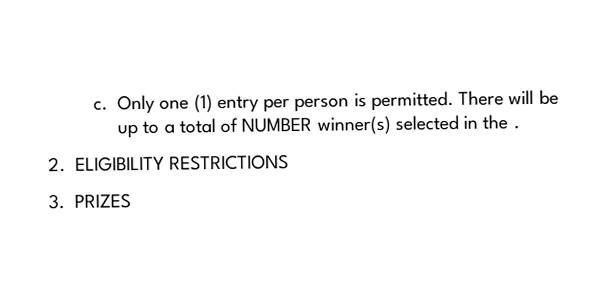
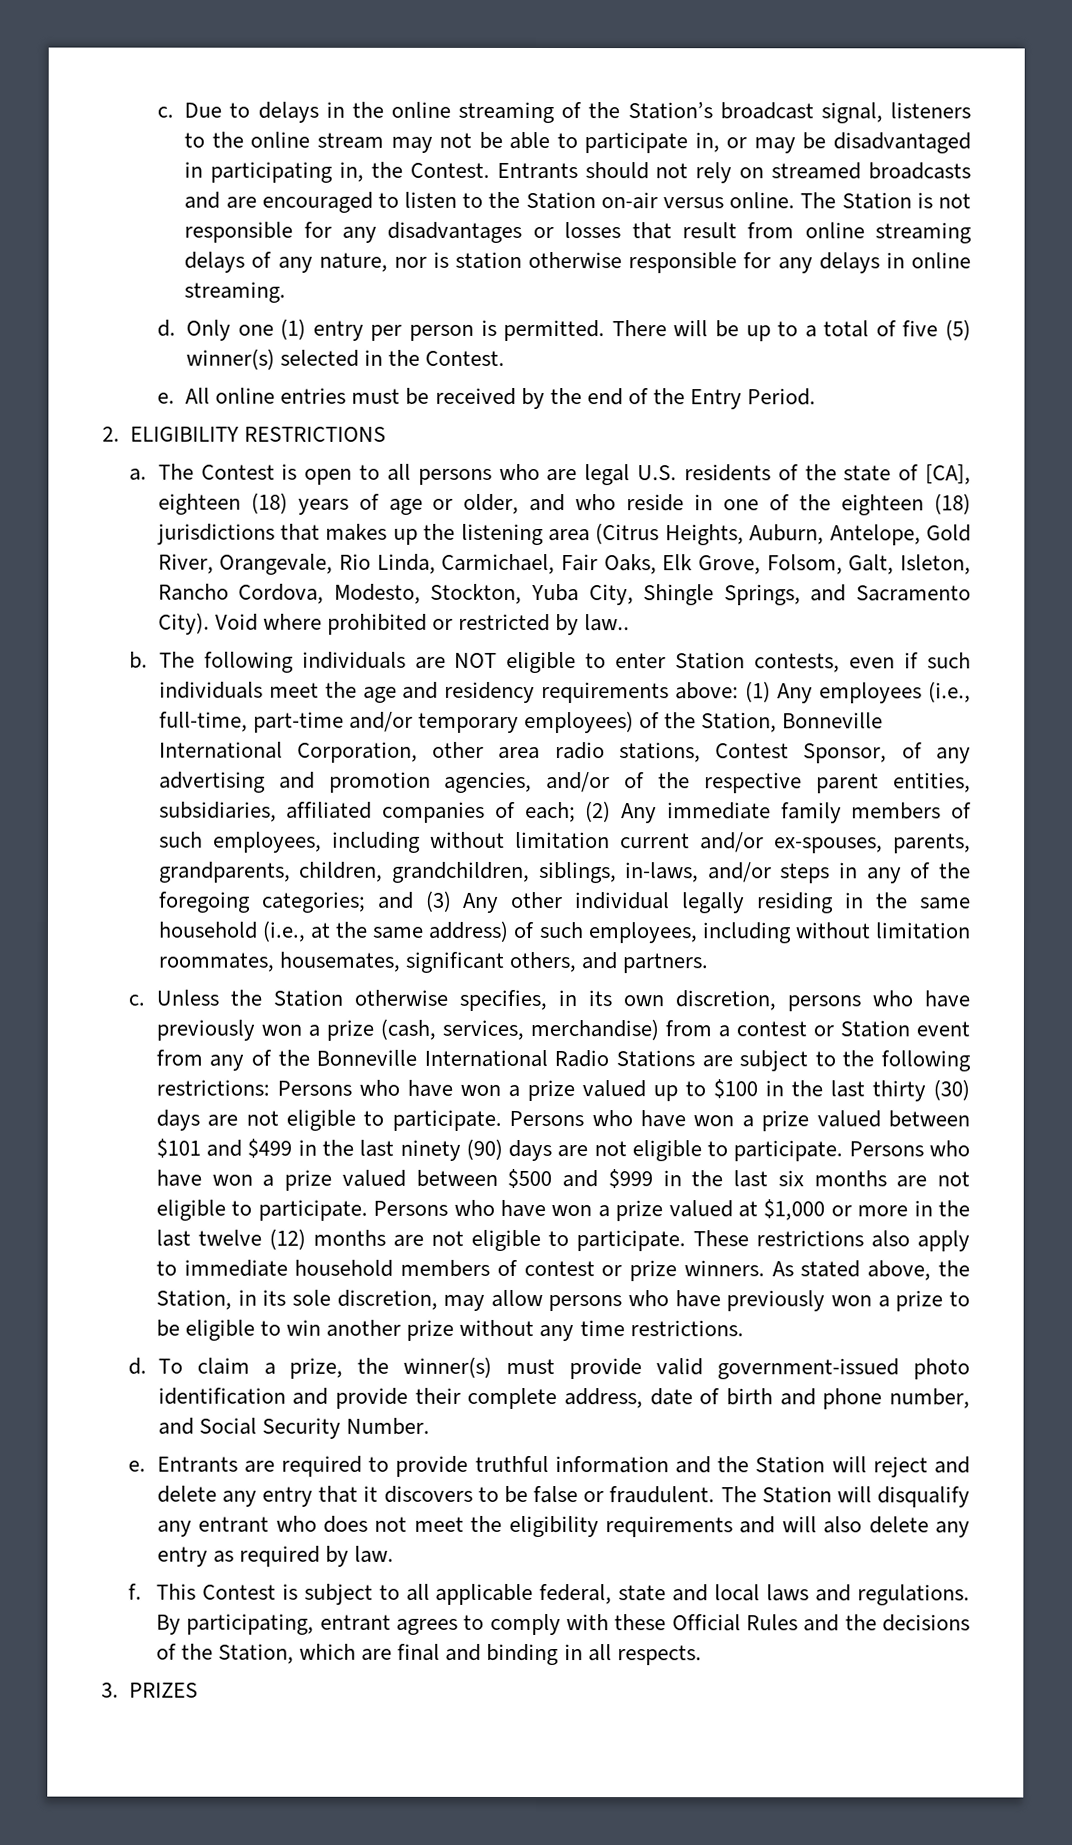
[93,100,109,111] c. -> [156,101,972,124] [184,131,972,154] [184,161,971,184] [184,191,972,213] [184,221,972,244] [184,251,972,274] [184,281,287,303] [156,319,176,337] c. Due to delays in the online streaming of the Station’s broadcast signal, listeners to the online stream may not be able to participate in, or may be disadvantaged in participating in, the Contest. Entrants should not rely on streamed broadcasts and are encouraged to listen to the Station on-air versus online. The Station is not responsible for any disadvantages or losses that result from online streaming delays of any nature, nor is station otherwise responsible for any delays in online streaming. // d.
[241,117,313,133] NUMBER -> [902,319,971,341] five (5)
[512,125,520,130] [48,154,290,173] . // 2. ELIGIBILITY RESTRICTIONS -> [425,350,506,366] [156,387,817,410] [102,426,387,442] [129,463,972,486] [157,492,972,516] [156,523,972,546] [157,553,971,575] [157,583,971,606] [157,612,631,636] [129,651,972,674] [158,681,971,704] [158,710,884,734] [158,741,971,764] [158,771,971,794] [158,801,973,824] [158,831,972,854] [158,861,971,884] [158,890,971,914] [157,920,972,944] [157,951,709,974] [128,989,970,1012] [155,1018,970,1041] [155,1049,972,1072] [155,1079,970,1102] [155,1109,971,1132] [155,1138,970,1162] [155,1168,970,1191] [155,1199,970,1222] [155,1228,970,1252] [155,1259,970,1282] [155,1289,971,1312] [155,1319,744,1342] [128,1356,971,1380] [157,1387,970,1410] [157,1417,430,1439] [128,1455,971,1478] [156,1485,971,1508] [156,1515,970,1538] [156,1545,394,1567] [128,1583,971,1606] [155,1613,971,1636] [155,1643,702,1666] Contest. // e. All online entries must be received by the end of the Entry Period. // 2. ELIGIBILITY RESTRICTIONS // a. The Contest is open to all persons who are legal U.S. residents of the state of [CA], eighteen (18) years of age or older, and who reside in one of the eighteen (18) jurisdictions that makes up the listening area (Citrus Heights, Auburn, Antelope, Gold River, Orangevale, Rio Linda, Carmichael, Fair Oaks, Elk Grove, Folsom, Galt, Isleton, Rancho Cordova, Modesto, Stockton, Yuba City, Shingle Springs, and Sacramento City). Void where prohibited or restricted by law.. // b. The following individuals are NOT eligible to enter Station contests, even if such individuals meet the age and residency requirements above: (1) Any employees (i.e., full-time, part-time and/or temporary employees) of the Station, Bonneville International Corporation, other area radio stations, Contest Sponsor, of any advertising and promotion agencies, and/or of the respective parent entities, subsidiaries, affiliated companies of each; (2) Any immediate family members of such employees, including without limitation current and/or ex-spouses, parents, grandparents, children, grandchildren, siblings, in-laws, and/or steps in any of the foregoing categories; and (3) Any other individual legally residing in the same household (i.e., at the same address) of such employees, including without limitation roommates, housemates, significant others, and partners. // c. Unless the Station otherwise specifies, in its own discretion, persons who have previously won a prize (cash, services, merchandise) from a contest or Station event from any of the Bonneville International Radio Stations are subject to the following restrictions: Persons who have won a prize valued up to $100 in the last thirty (30) days are not eligible to participate. Persons who have won a prize valued between $101 and $499 in the last ninety (90) days are not eligible to participate. Persons who have won a prize valued between $500 and $999 in the last six months are not eligible to participate. Persons who have won a prize valued at $1,000 or more in the last twelve (12) months are not eligible to participate. These restrictions also apply to immediate household members of contest or prize winners. As stated above, the Station, in its sole discretion, may allow persons who have previously won a prize to be eligible to win another prize without any time restrictions. // d. To claim a prize, the winner(s) must provide valid government-issued photo identification and provide their complete address, date of birth and phone number, and Social Security Number. // e. Entrants are required to provide truthful information and the Station will reject and delete any entry that it discovers to be false or fraudulent. The Station will disqualify any entrant who does not meet the eligibility requirements and will also delete any entry as required by law. // f. This Contest is subject to all applicable federal, state and local laws and regulations. By participating, entrant agrees to comply with these Official Rules and the decisions of the Station, which are final and binding in all respects.

